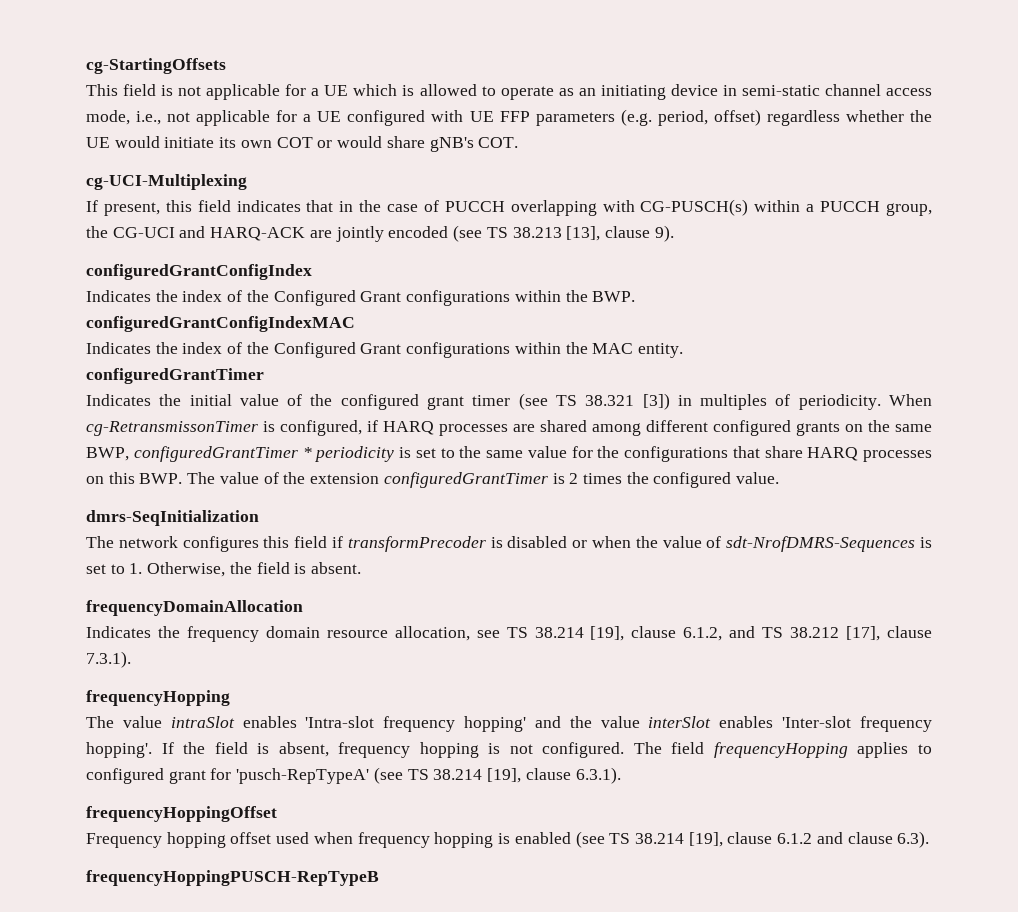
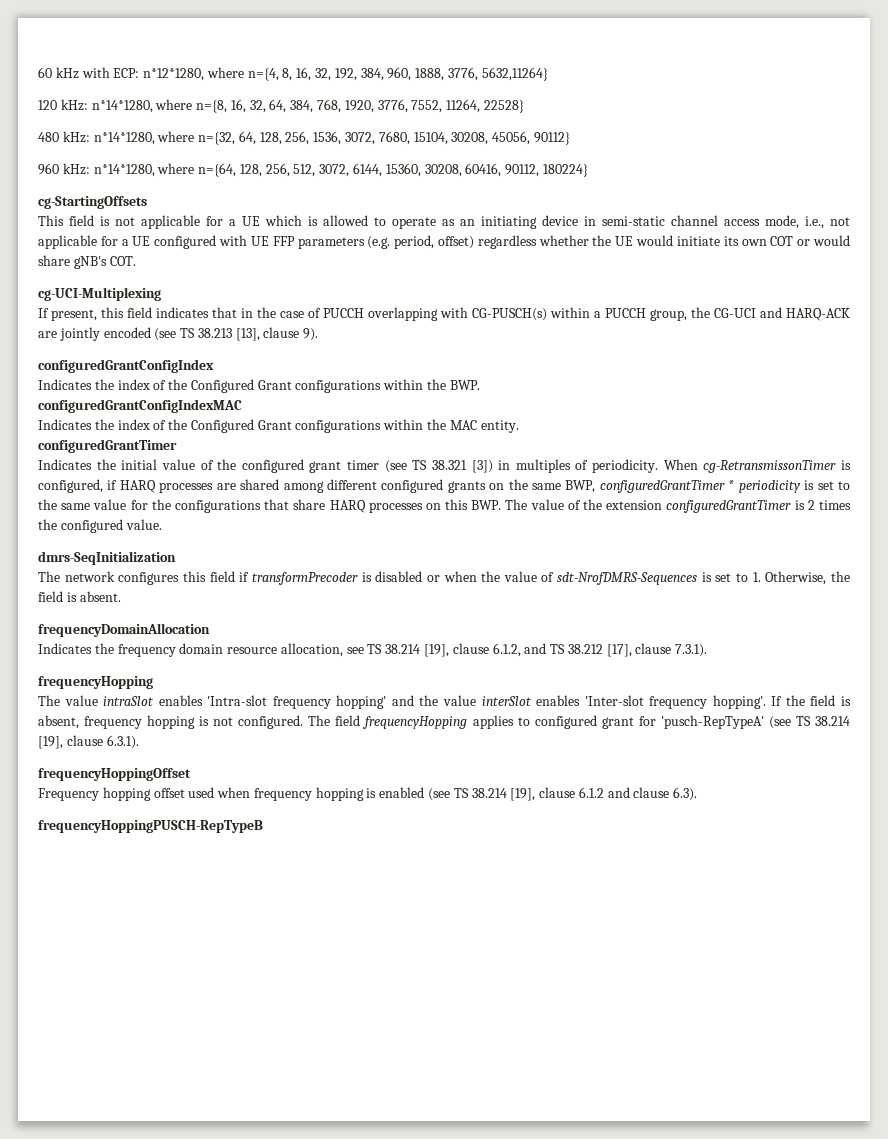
(86, 66) none -> [38,67,548,81] [38,99,524,113] [38,131,570,145] [38,163,588,177] 60 kHz with ECP: n*12*1280, where n={4, 8, 16, 32, 192, 384, 960, 1888, 3776, 5632,11264} // 120 kHz: n*14*1280, where n={8, 16, 32, 64, 384, 768, 1920, 3776, 7552, 11264, 22528} // 480 kHz: n*14*1280, where n={32, 64, 128, 256, 1536, 3072, 7680, 15104, 30208, 45056, 90112} // 960 kHz: n*14*1280, where n={64, 128, 256, 512, 3072, 6144, 15360, 30208, 60416, 90112, 180224} //

